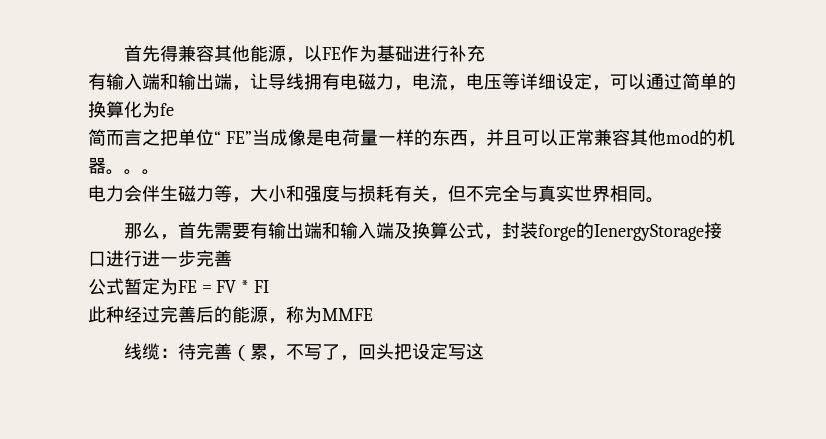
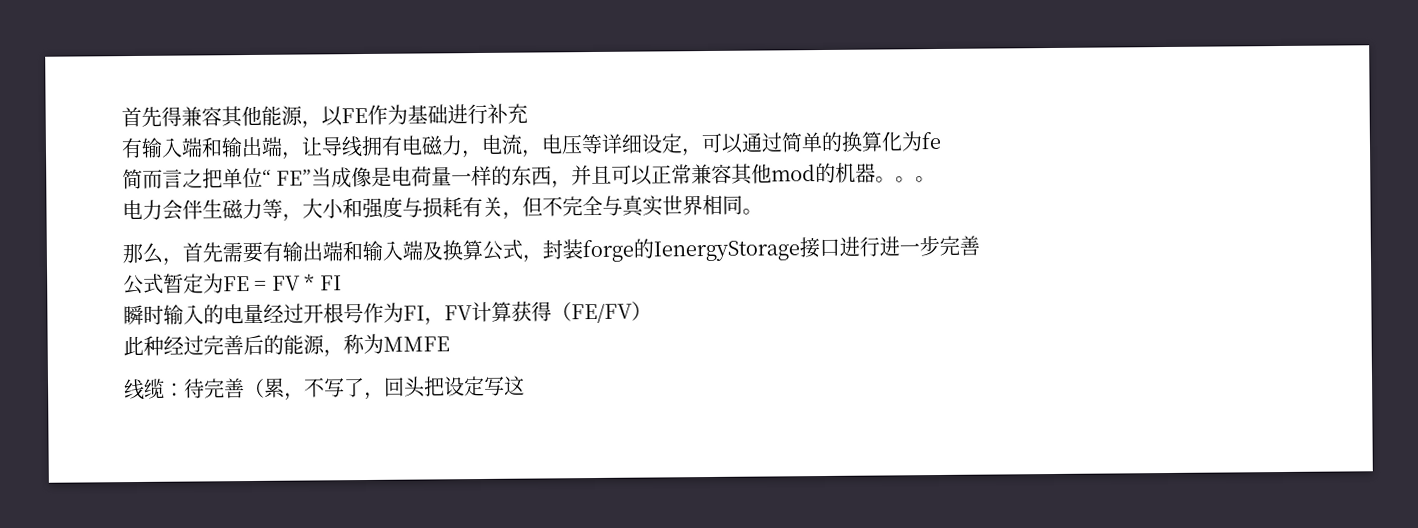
(269, 286) none -> [123,301,652,326] // 瞬时输入的电量经过开根号作为FI，FV计算获得（FE/FV）

